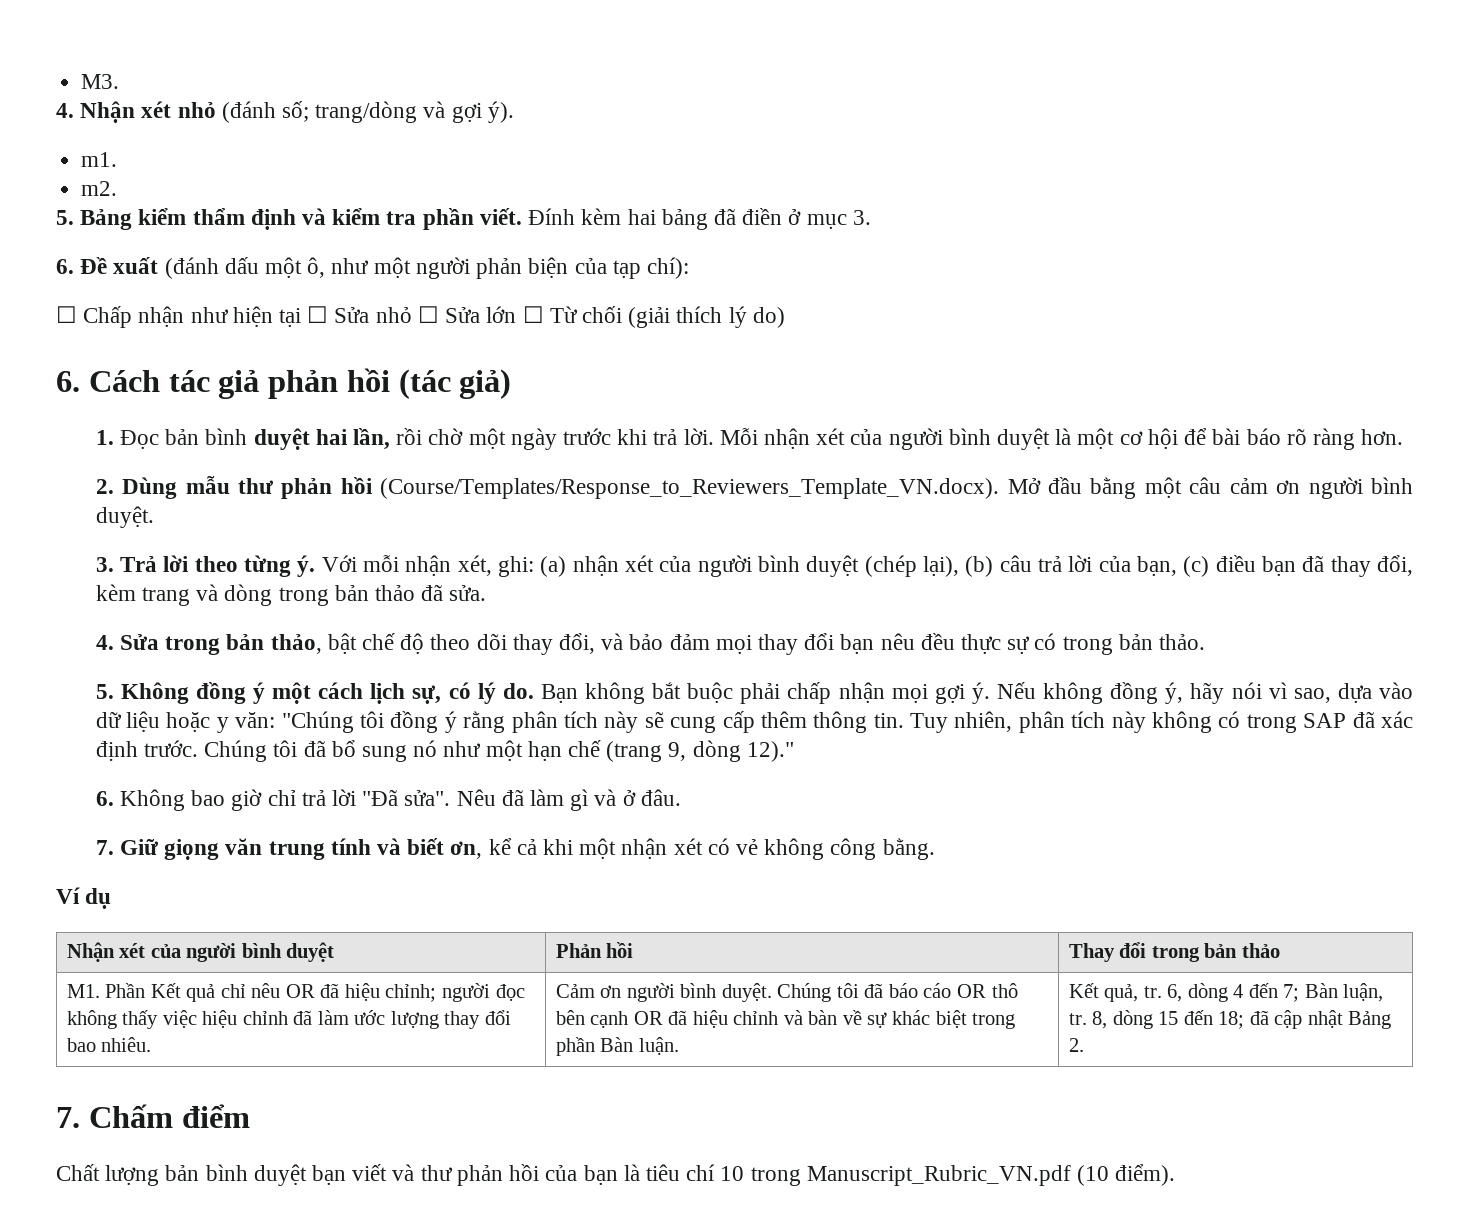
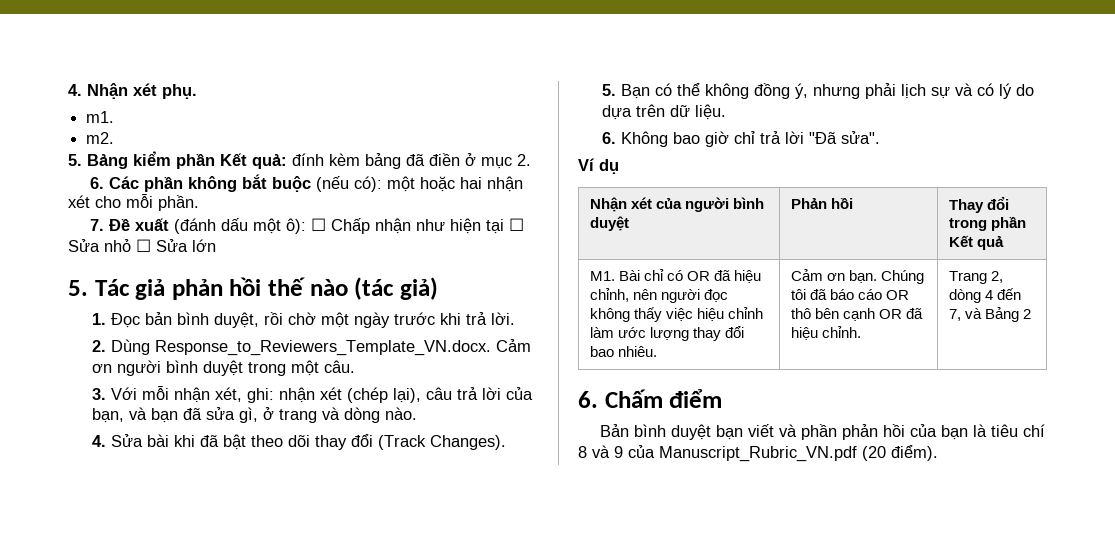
[81,74,120,89] M3. // -> (68, 90) none
[177,101,514,123] nhỏ (đánh số; trang/dòng và gợi ý). -> [162,84,197,99] phụ.
[192,208,656,230] thẩm định và kiểm tra phần viết. Đính kèm hai -> [176,153,360,169] phần Kết quả: đính kèm
[852,210,871,225] [56,259,74,274] 3. // 6. -> [517,154,531,166] [90,174,524,192] [68,194,199,211] [90,219,105,231] 2. // 6. Các phần không bắt buộc (nếu có): một hoặc hai nhận xét cho mỗi phần. // 7.
[307,257,689,279] ô, như một người phản biện của tạp chí): // -> [286,218,307,234] ô):
[522,306,785,328] [56,370,210,392] ☐ Từ chối (giải thích lý do) // 6. Cách tác -> [68,279,130,296] // 5. Tác
(390, 380) none -> [268,277,348,296] thế nào
[253,428,390,450] duyệt hai lần, -> [213,312,259,328] duyệt,
[719,428,1404,450] [95,476,1414,499] [95,506,154,528] [95,555,316,577] Mỗi nhận xét của người bình duyệt là một cơ hội để bài báo rõ ràng hơn. // 2. Dùng mẫu thư phản hồi (Course/Templates/Response_to_Reviewers_Template_VN.docx). Mở đầu bằng một câu cảm ơn người bình duyệt. // 3. Trả lời theo từng ý. -> [91,339,531,356] [91,360,355,376] [91,388,106,400] // 2. Dùng Response_to_Reviewers_Template_VN.docx. Cảm ơn người bình duyệt trong một câu. // 3.
[540,555,860,577] (a) nhận xét của người bình duyệt -> [278,387,342,403] nhận xét
[965,556,994,577] (b) -> (421, 395) none
[1183,555,1413,577] [95,584,487,606] [95,633,1206,655] [95,682,1413,704] [95,711,1413,733] [95,740,794,762] (c) điều bạn đã thay đổi, kèm trang và dòng trong bản thảo đã sửa. // 4. Sửa trong bản thảo, bật chế độ theo dõi thay đổi, và bảo đảm mọi thay đổi bạn nêu đều thực sự có trong bản thảo. // 5. Không đồng ý một cách lịch sự, có lý do. Bạn không bắt buộc phải chấp nhận mọi gợi ý. Nếu không đồng ý, hãy nói vì sao, dựa vào dữ liệu hoặc y văn: "Chúng tôi đồng ý rằng phân tích này sẽ cung cấp thêm thông tin. Tuy nhiên, phân tích này không có trong SAP đã xác định trước. Chúng tôi đã bổ sung nó như một hạn chế (trang 9, dòng 12)." -> [128,407,417,423] [91,434,506,450] [601,83,1034,99] [601,104,726,120] và bạn đã sửa gì, ở trang và dòng nào. // 4. Sửa bài khi đã bật theo dõi thay đổi (Track Changes). // 5. Bạn có thể không đồng ý, nhưng phải lịch sự và có lý do dựa trên dữ liệu.
[456,789,681,811] [95,838,935,860] Nêu đã làm gì và ở đâu. // 7. Giữ giọng văn trung tính và biết ơn, kể cả khi một nhận xét có vẻ không công bằng. -> (880, 137) none
[1204,943,1280,958] [66,983,437,1002] bản thảo // M1. Phần Kết quả chỉ nêu OR đã hiệu chỉnh; -> [991,217,1027,231] [948,235,1005,250] [589,269,762,283] [589,288,658,302] phần Kết quả // M1. Bài chỉ có OR đã hiệu chỉnh, nên
[293,1010,313,1025] đã -> (764, 313) none
[626,983,772,1002] người bình duyệt. -> [849,270,878,283] bạn.
[733,1010,1016,1029] [555,1037,679,1056] [1068,983,1384,1002] [1068,1010,1392,1029] [1068,1038,1084,1052] [56,1107,80,1128] chỉnh và bàn về sự khác biệt trong phần Bàn luận. | Kết quả, tr. 6, dòng 4 đến 7; Bàn luận, tr. 8, dòng 15 đến 18; đã cập nhật Bảng 2. // 7. -> [822,326,862,338] [948,271,1004,284] [948,288,1022,303] [948,307,1032,322] [578,391,598,408] chỉnh. | Trang 2, dòng 4 đến 7, và Bảng 2 // 6.
[56,1164,200,1186] Chất lượng bản -> [600,424,630,437] Bản
[420,1165,453,1181] thư -> [801,424,838,440] phần
[720,1165,1109,1186] 10 trong Manuscript_Rubric_VN.pdf (10 -> [578,445,886,462] 8 và 9 của Manuscript_Rubric_VN.pdf (20

